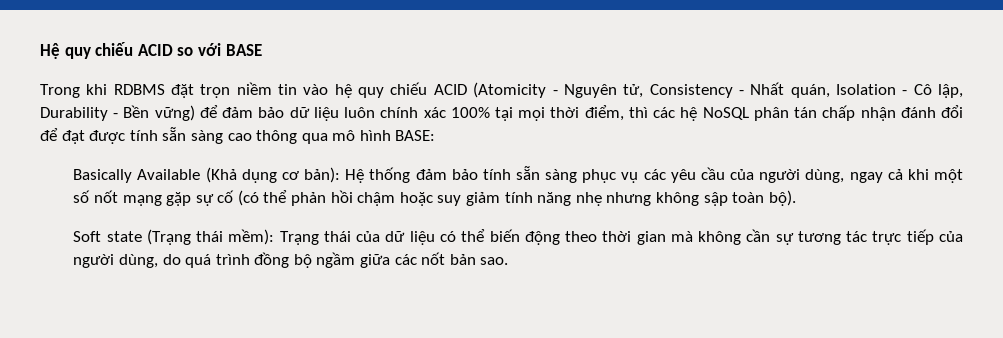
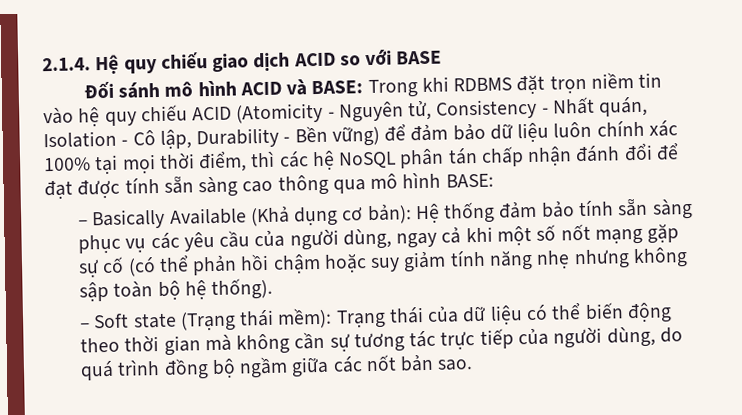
(40, 51) none -> [42,57,91,72] 2.1.4.
(134, 49) none -> [212,52,291,73] giao dịch
(262, 50) none -> [83,79,364,99] Đối sánh mô hình ACID và BASE:
(436, 135) none -> [78,219,89,226] –
[768,190,796,206] bộ). // -> [157,277,274,301] [80,322,91,329] bộ hệ thống). // –

